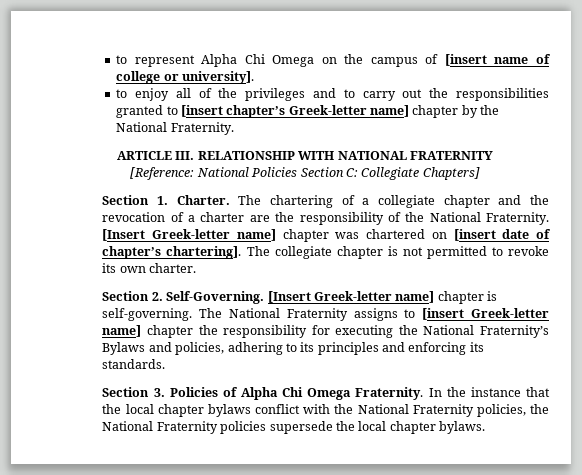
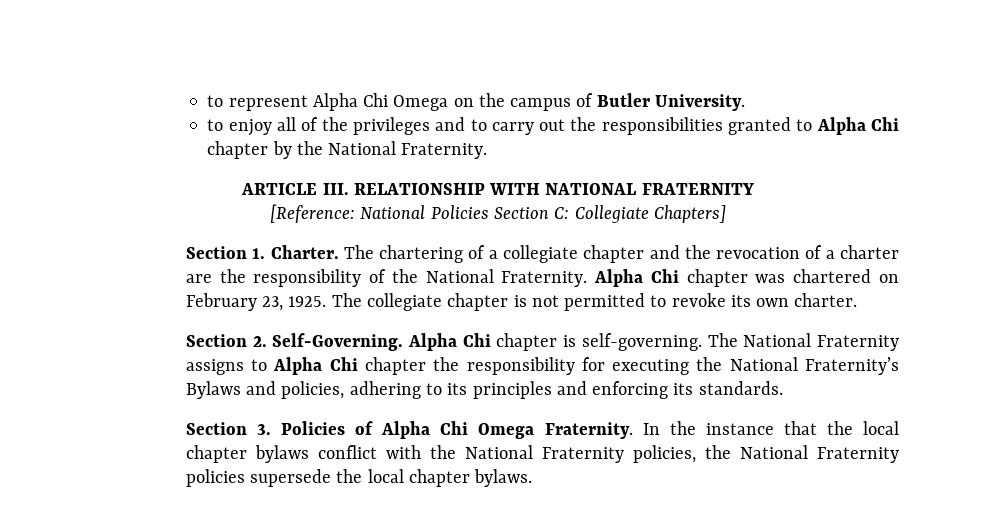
[444,54,551,66] [116,71,254,84] [insert name of college or university]. -> [596,93,746,111] Butler University.
[180,105,410,118] [insert chapter’s Greek-letter name] -> [816,117,900,135] Alpha Chi
[102,229,276,241] [Insert Greek-letter name] -> [594,269,679,287] Alpha Chi
[453,229,551,241] [102,246,242,259] [insert date of chapter’s chartering]. -> [185,293,327,311] February 23, 1925.
[267,291,435,303] [Insert Greek-letter name] -> [408,333,491,351] Alpha Chi
[422,308,549,320] [102,325,142,337] [insert Greek-letter name] -> [273,357,358,375] Alpha Chi

